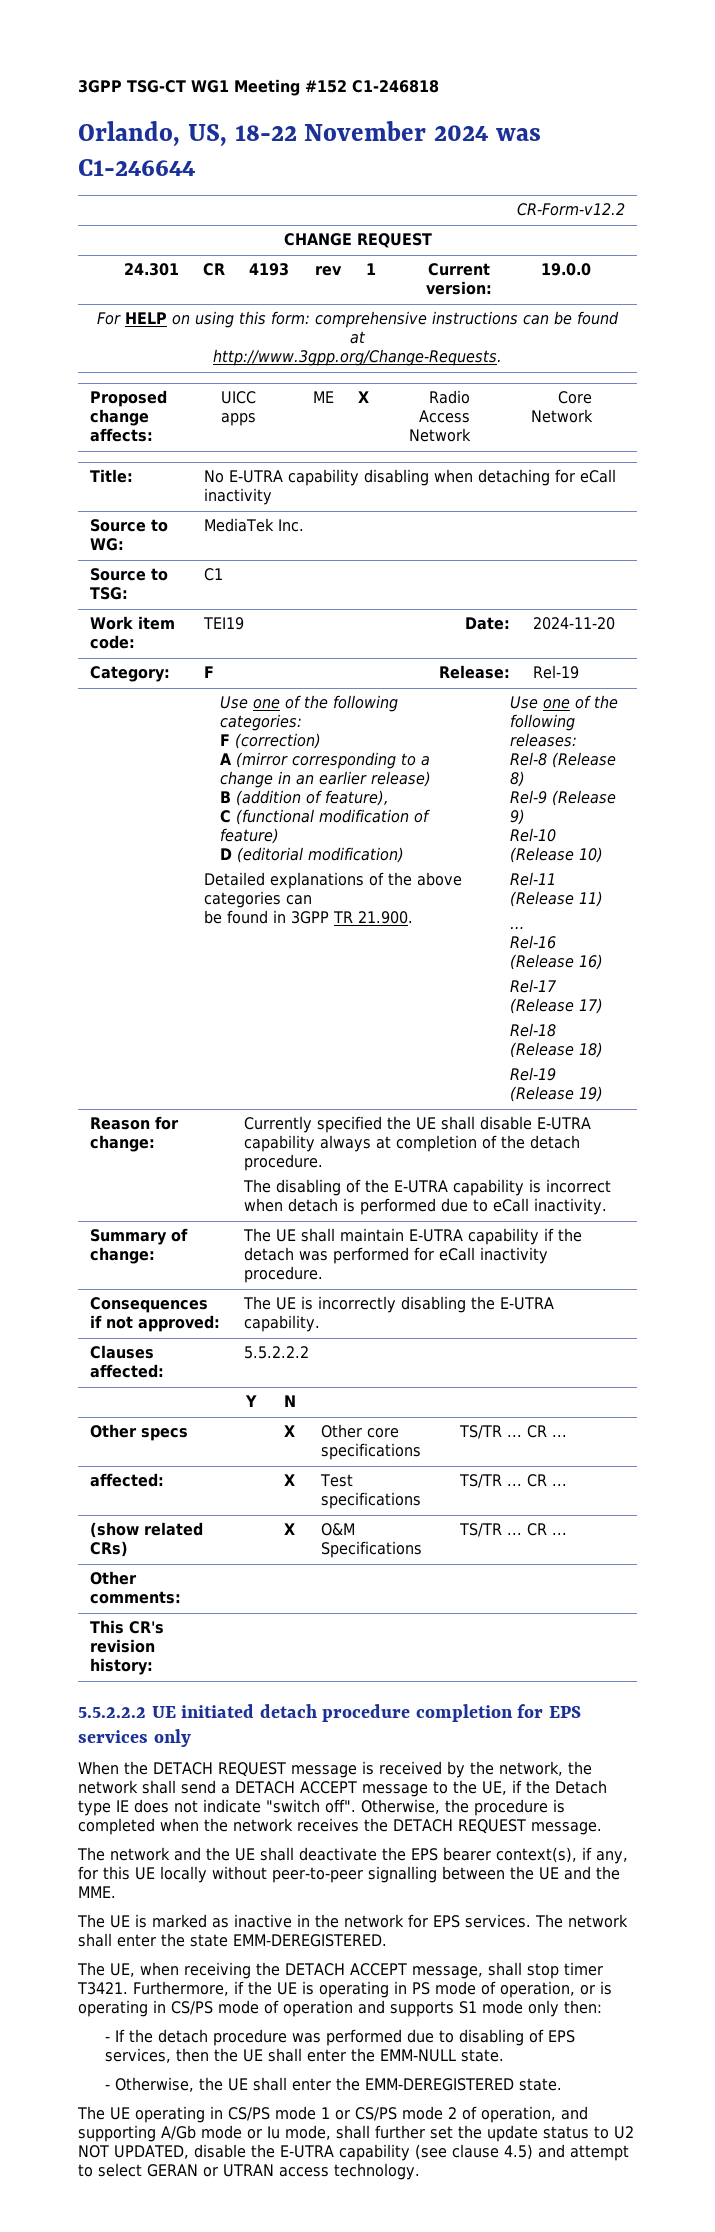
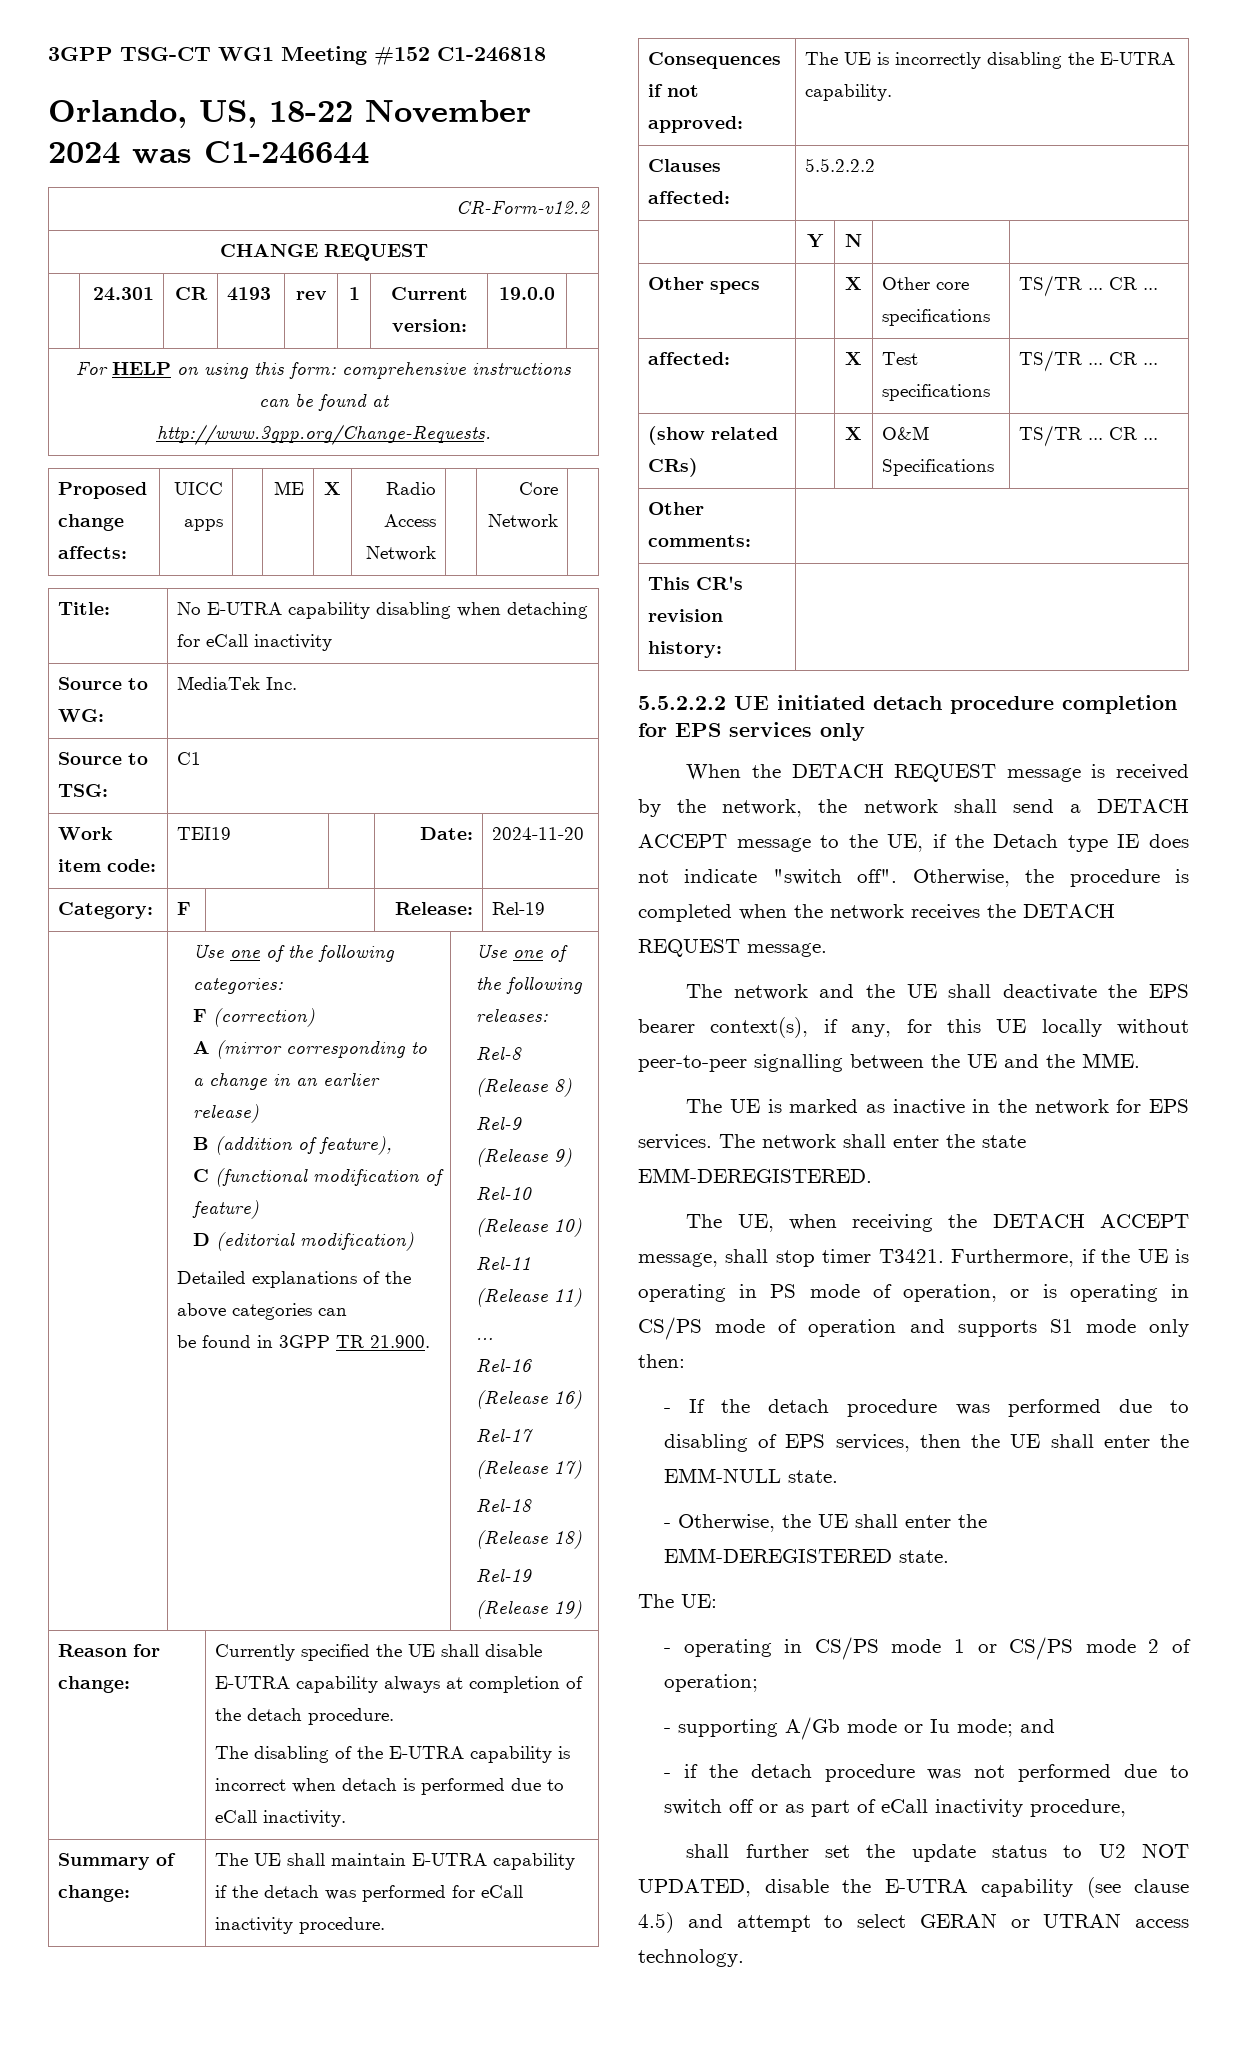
[110,2107,130,2120] UE -> [681,1594,717,1608] [663,1648,671,1653] UE: // -
[481,2106,588,2123] operation, and -> [663,1674,758,1692] [663,1728,671,1733] operation; // -
[285,2125,331,2140] mode, -> [956,1719,1055,1737] [663,1764,1189,1782] [663,1799,1126,1817] mode; and // - if the detach procedure was not performed due to switch off or as part of eCall inactivity procedure, //

